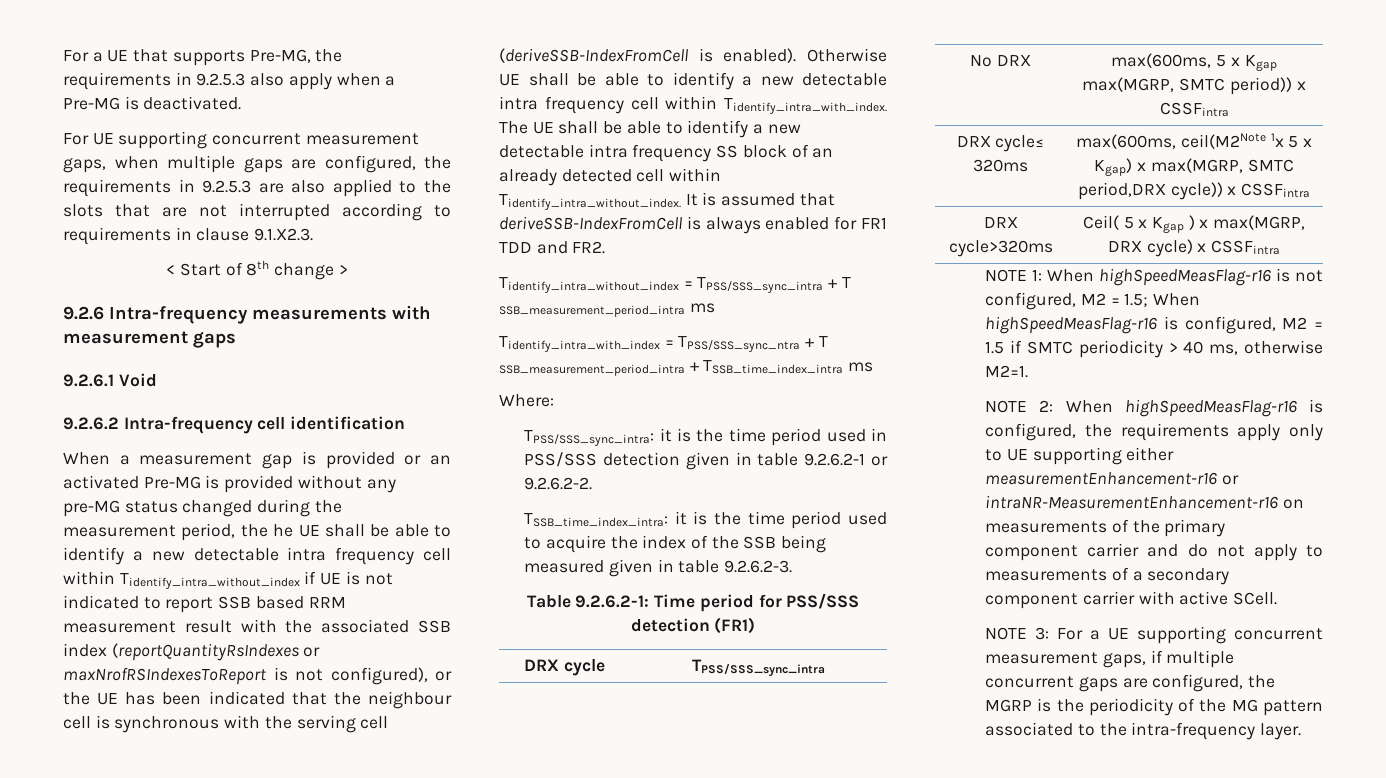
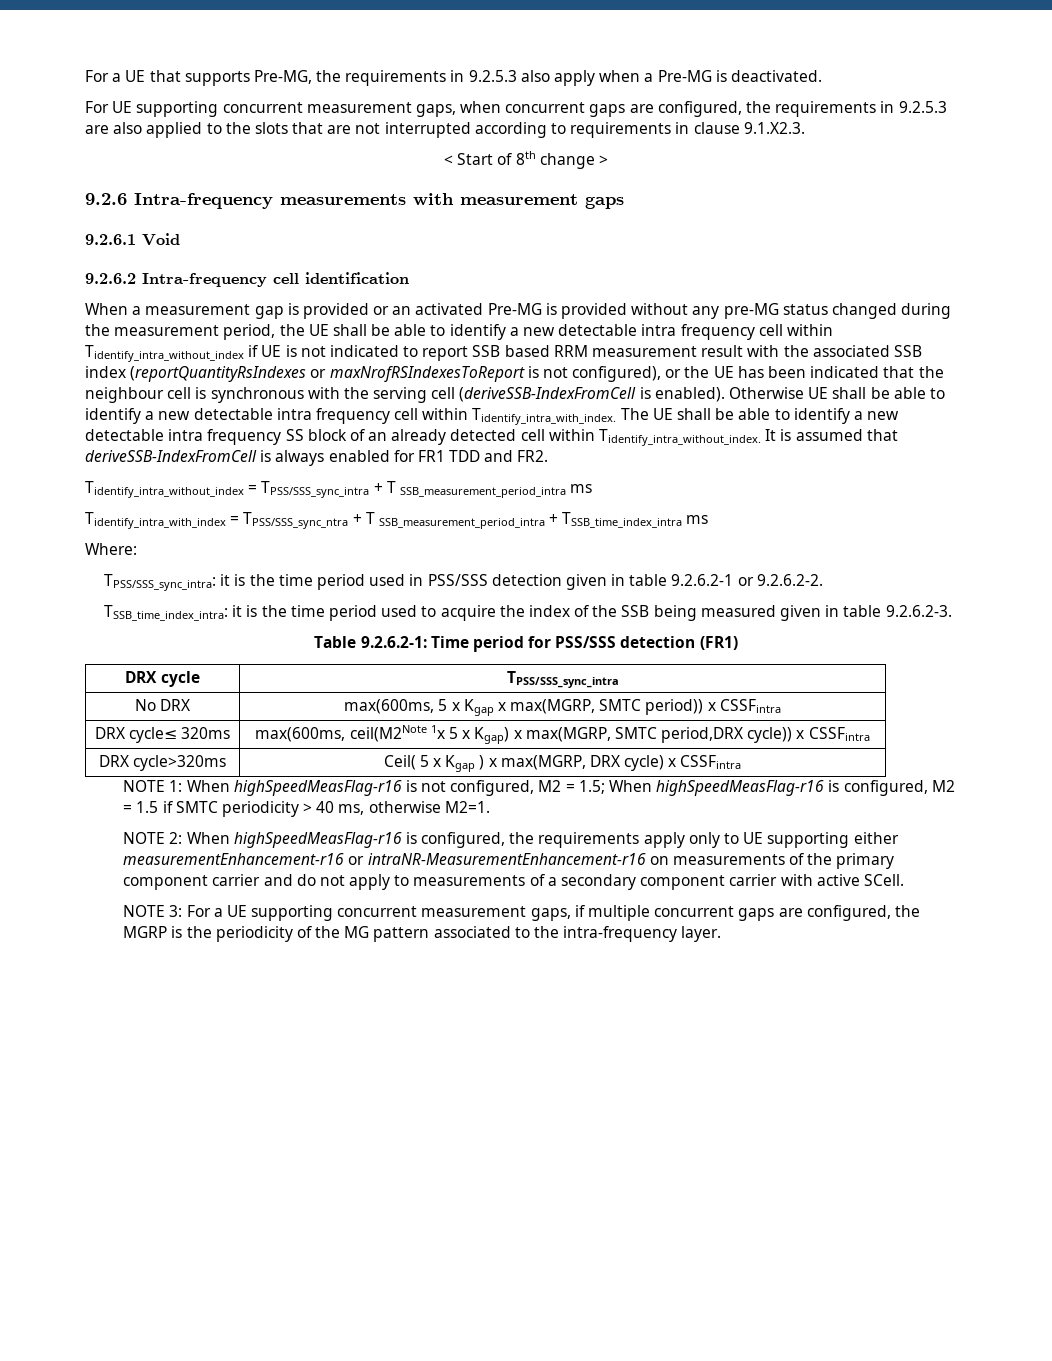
[167,155,235,173] multiple -> [505,102,586,113] concurrent
[273,524,294,537] he -> (305, 330) none
(1277, 63) none -> [497,702,506,711] x

